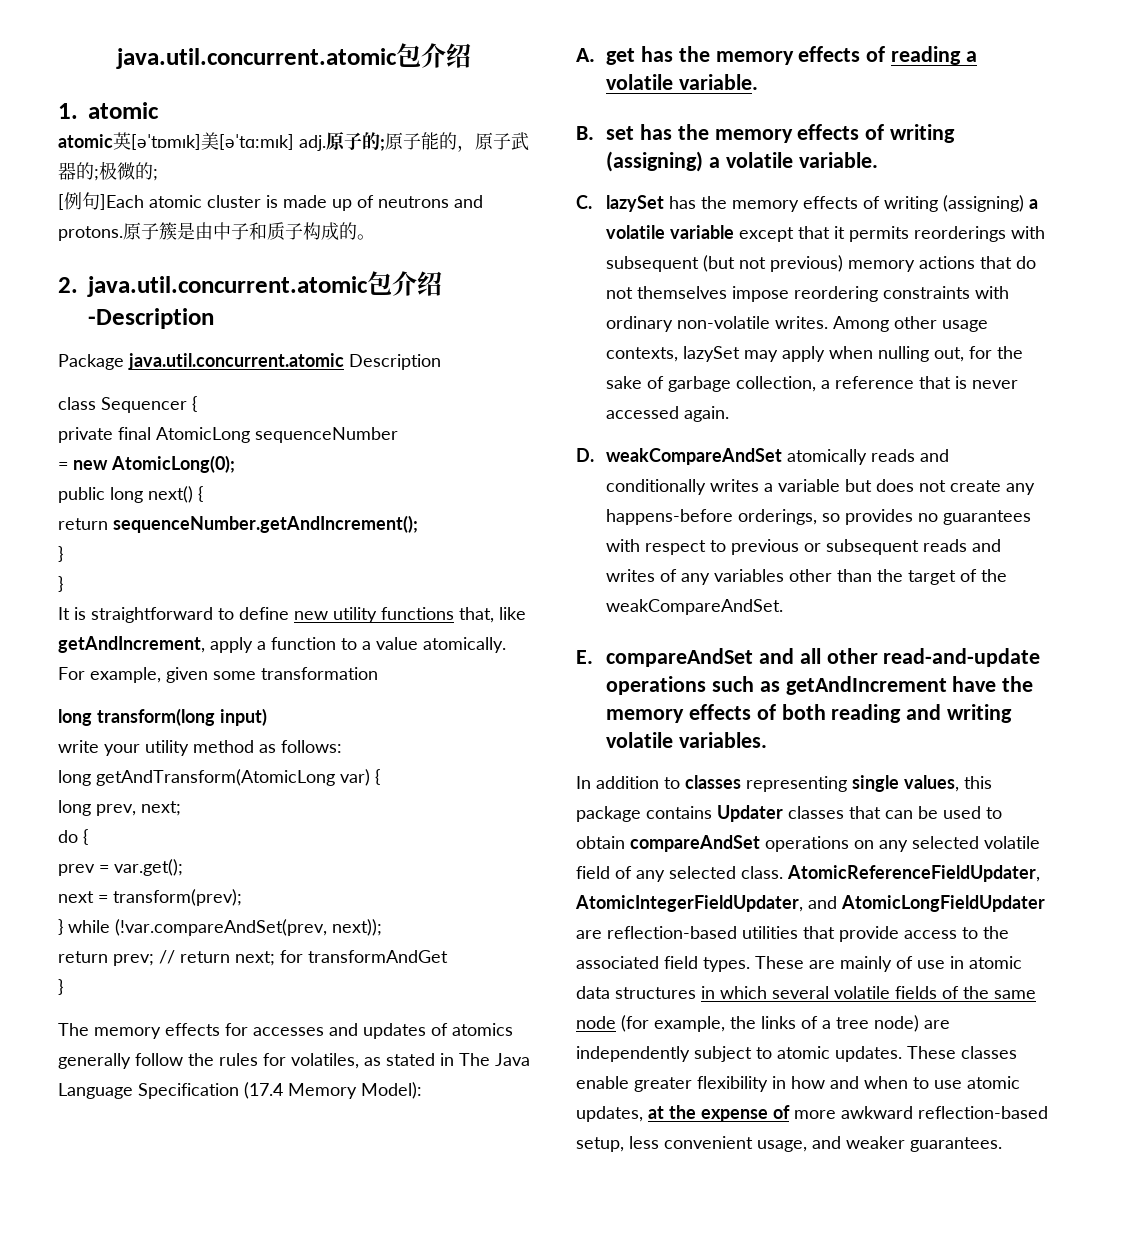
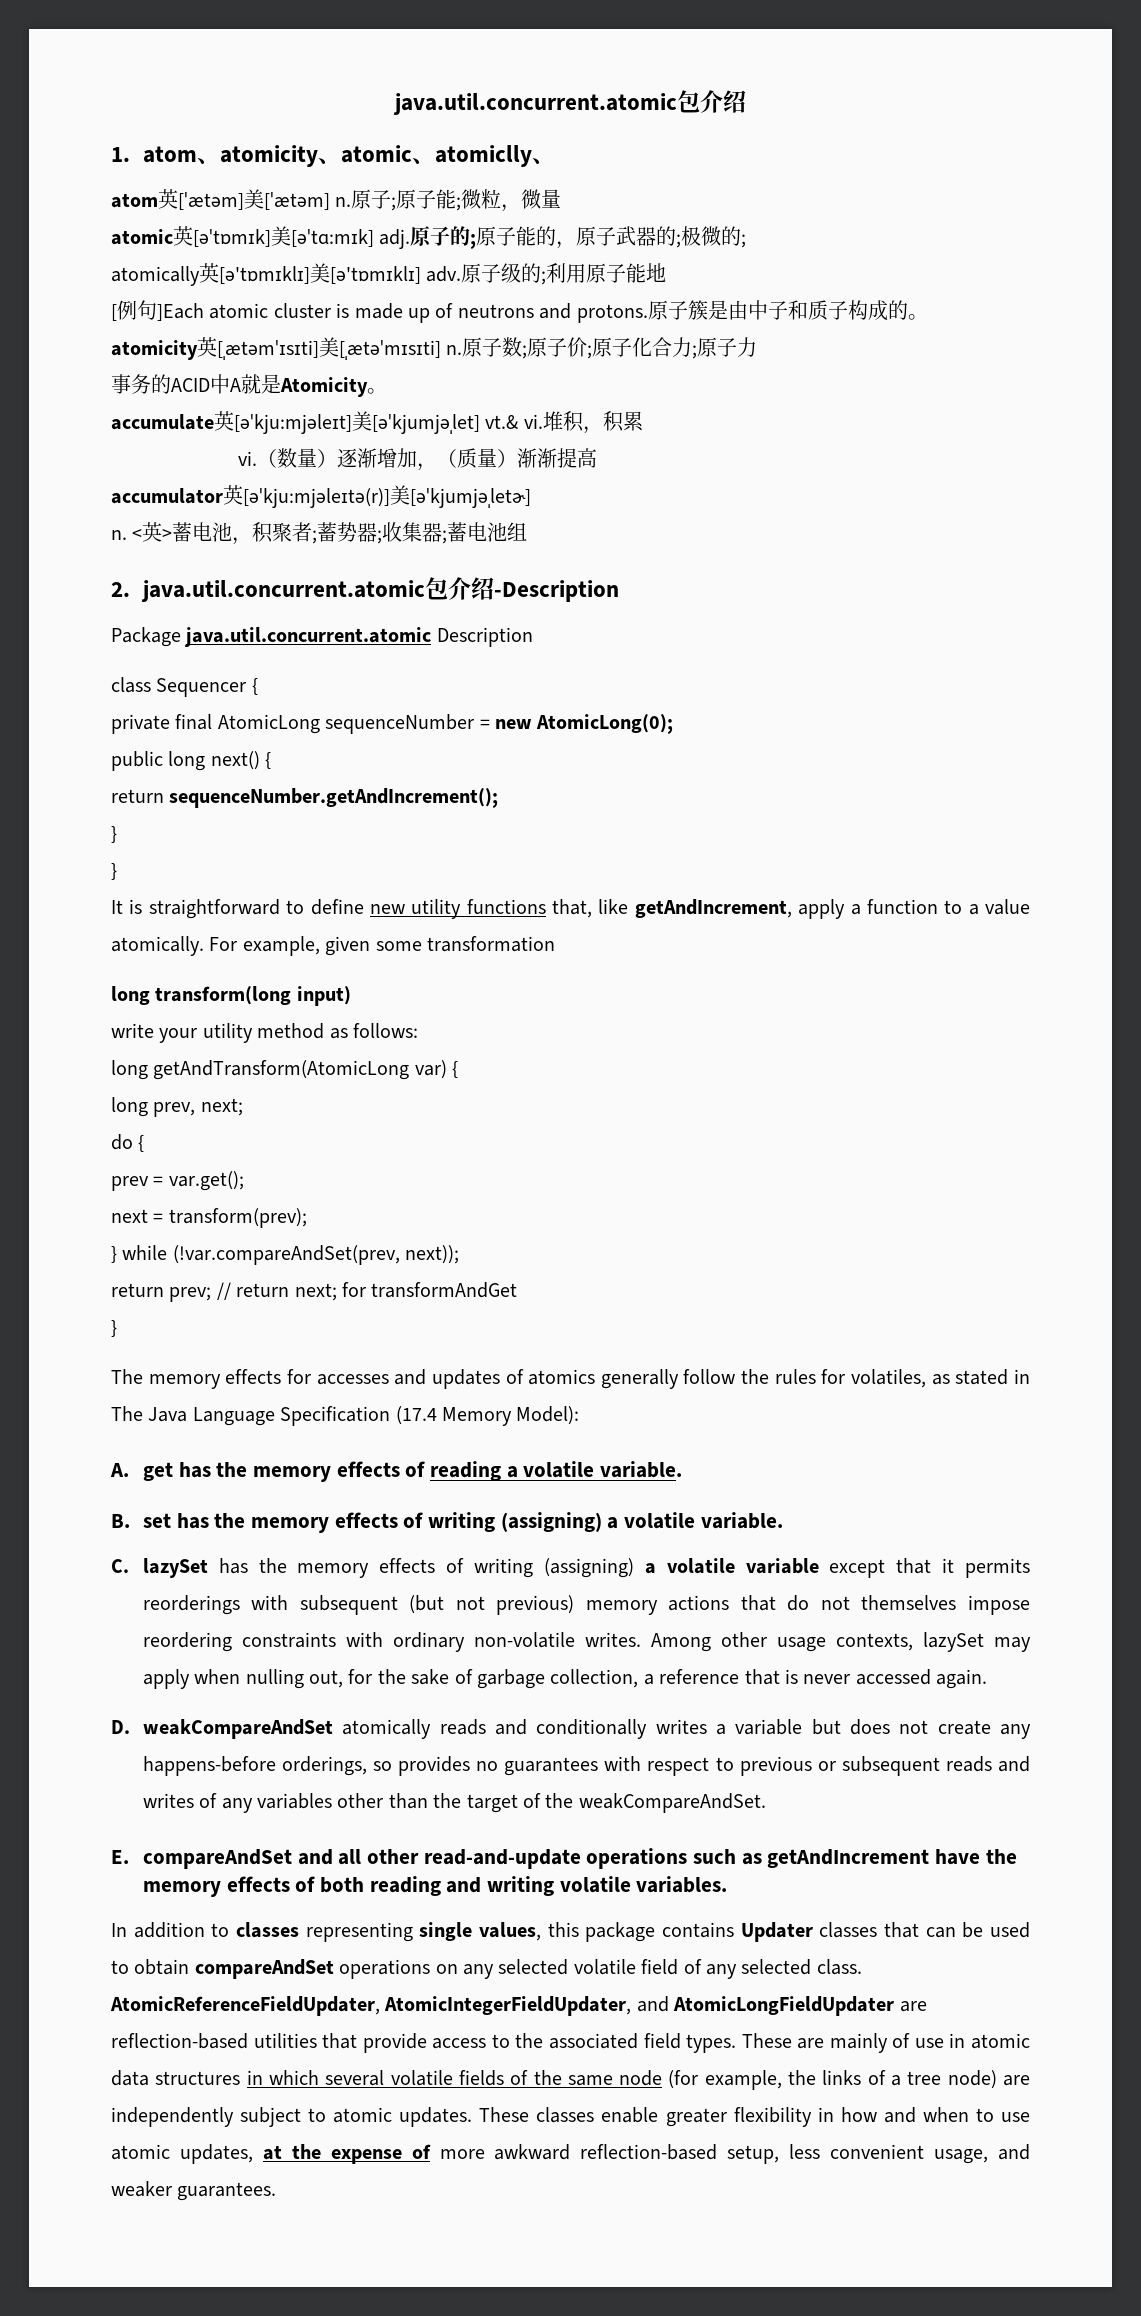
[88,102,160,119] atomic -> [142,145,555,167] [111,189,562,212] atom、atomicity、atomic、atomiclly、 // atom英[ˈætəm]美[ˈætəm] n.原子;原子能;微粒，微量
(158, 175) none -> [111,263,667,286] // atomically英[ə'tɒmɪklɪ]美[ə'tɒmɪklɪ] adv.原子级的;利用原子能地
(375, 237) none -> [111,337,758,360] [111,374,387,397] [111,411,643,434] [238,448,598,471] [111,485,531,508] [111,522,528,545] // atomicity英[ˌætəmˈɪsɪti]美[ˌætəˈmɪsɪti] n.原子数;原子价;原子化合力;原子力 // 事务的ACID中A就是Atomicity。 // accumulate英[əˈkju:mjəleɪt]美[əˈkjumjəˌlet] vt.& vi.堆积，积累 // vi.（数量）逐渐增加，（质量）渐渐提高 // accumulator英[əˈkju:mjəleɪtə(r)]美[əˈkjumjəˌletɚ] // n. <英>蓄电池，积聚者;蓄势器;收集器;蓄电池组
(398, 435) // -> (475, 724) none

